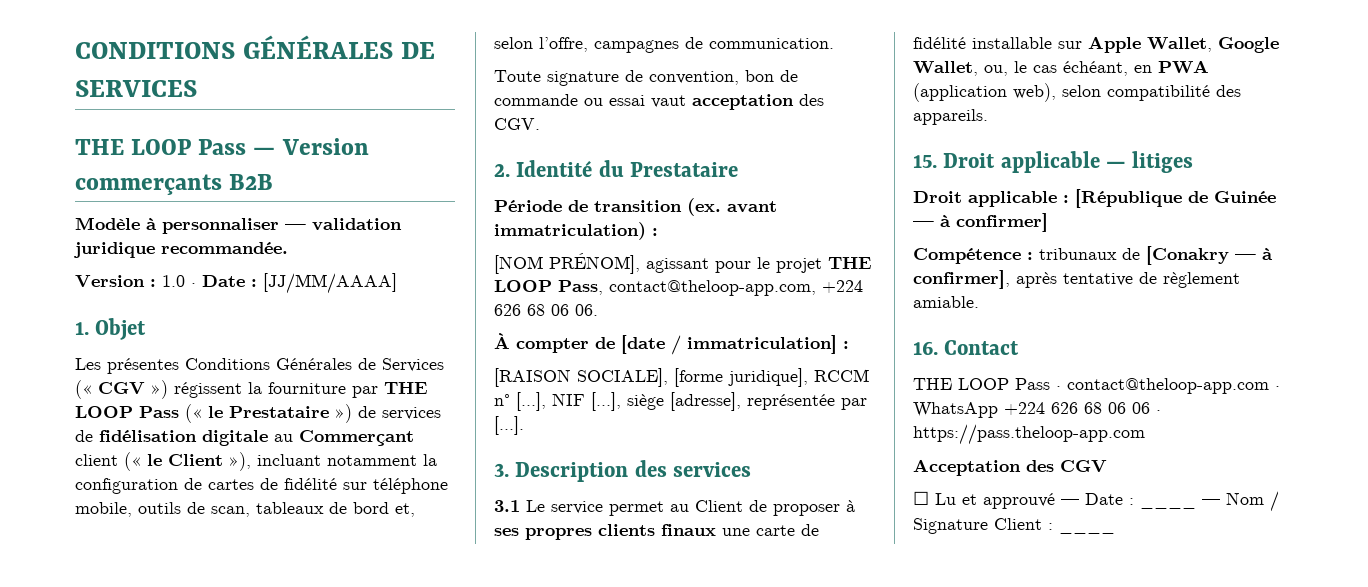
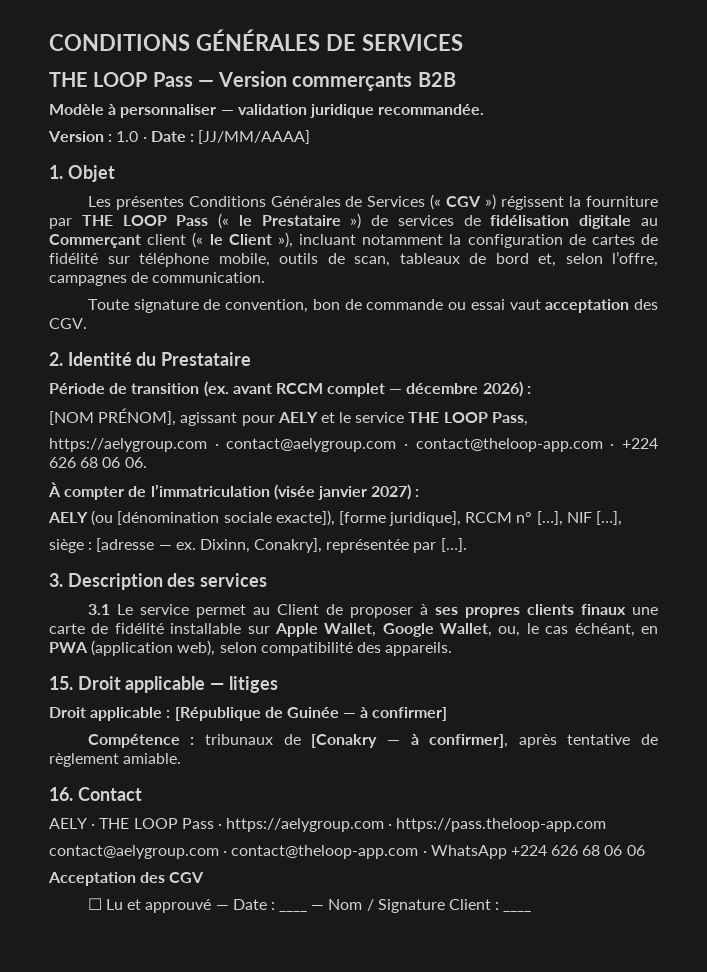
[494,222,646,240] immatriculation) -> [275,381,523,397] RCCM complet — décembre 2026)
[757,257,822,273] le projet -> [277,412,405,423] AELY et le service
[609,280,816,296] contact@theloop-app.com, -> [49,438,615,452] // https://aelygroup.com · contact@aelygroup.com · contact@theloop-app.com ·
[621,335,849,355] [494,368,668,387] [date / immatriculation] : // [RAISON SOCIALE], -> [150,484,420,500] [48,510,335,526] l’immatriculation (visée janvier 2027) : // AELY (ou [dénomination sociale exacte]),
[627,392,741,411] siège [adresse], -> [49,538,323,553] // siège : [adresse — ex. Dixinn, Conakry],
(1020, 347) none -> [49,818,96,829] AELY ·
(1061, 388) none -> [226,818,607,832] [49,845,228,859] https://aelygroup.com · https://pass.theloop-app.com // contact@aelygroup.com ·
[1156,410,1161,414] [913,424,1145,445] · https://pass.theloop-app.com -> (645, 850) none

